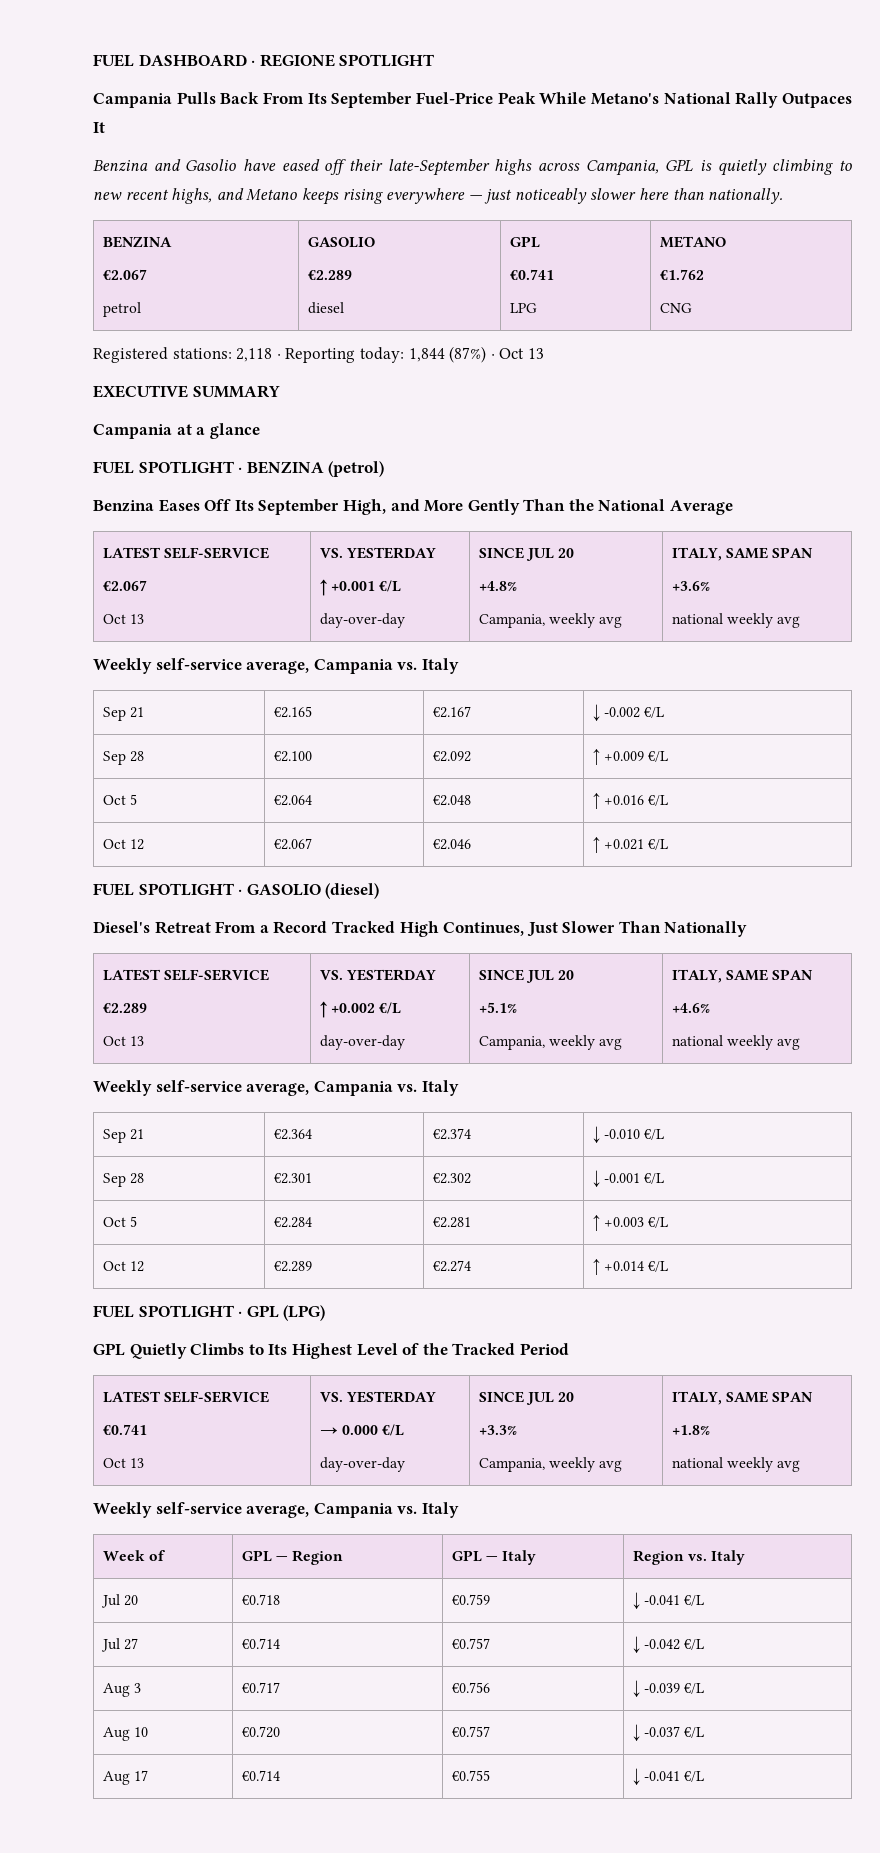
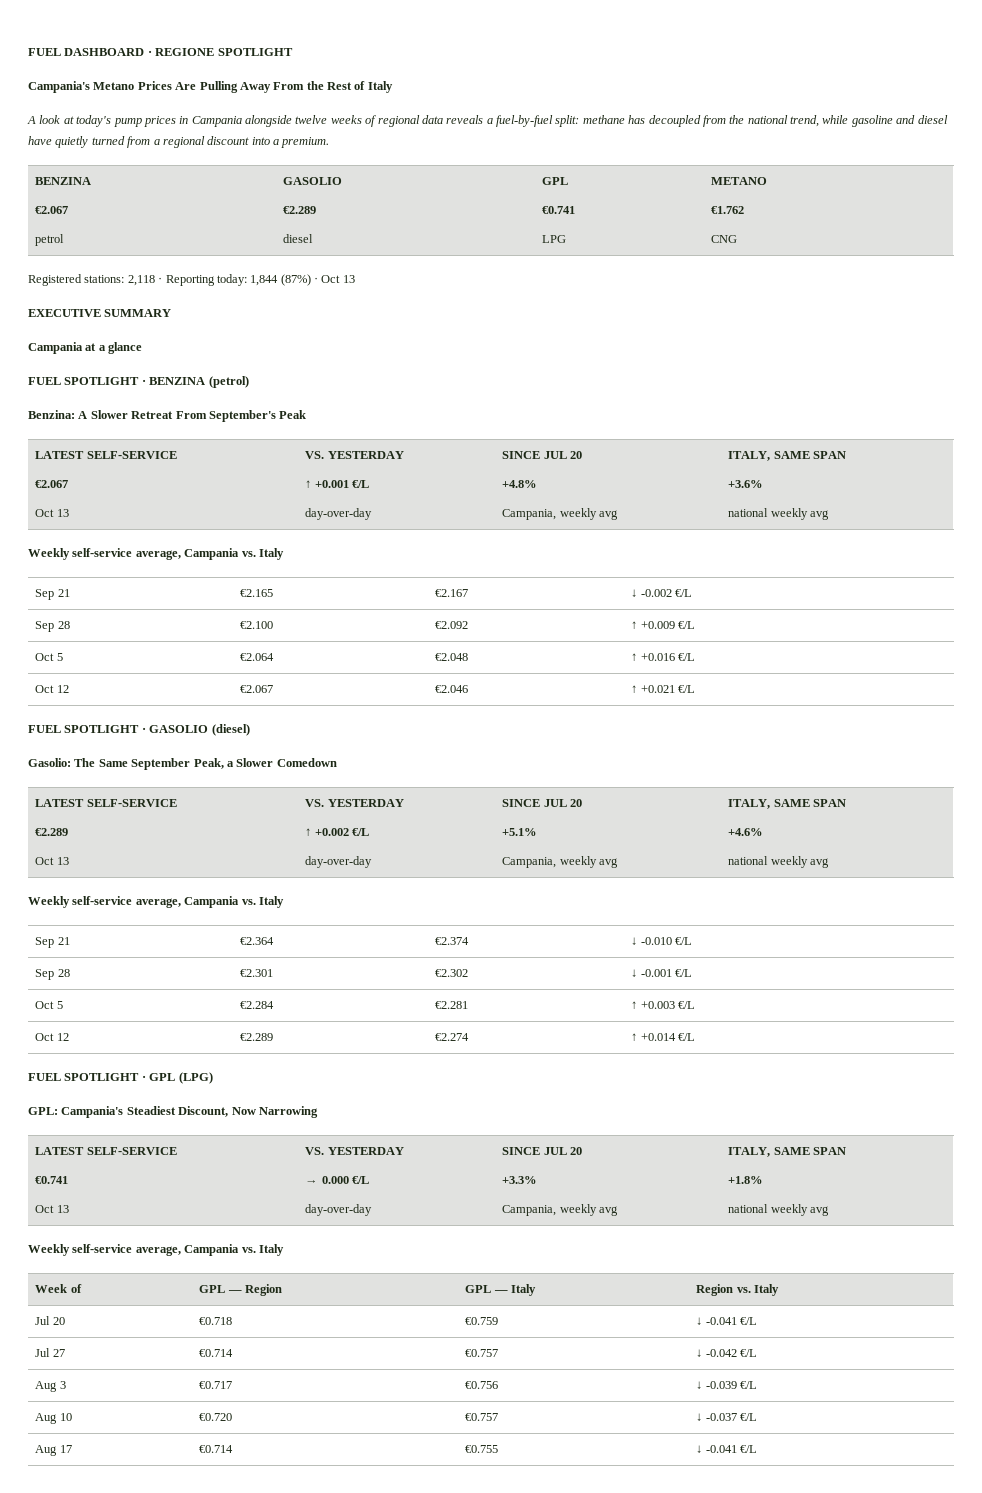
[93,92,852,108] [93,122,105,133] [93,159,852,176] [93,188,784,205] Campania Pulls Back From Its September Fuel-Price Peak While Metano's National Rally Outpaces It // Benzina and Gasolio have eased off their late-September highs across Campania, GPL is quietly climbing to new recent highs, and Metano keeps rising everywhere — just noticeably slower here than nationally. -> [28,81,393,93] [27,115,948,127] [28,136,330,148] Campania's Metano Prices Are Pulling Away From the Rest of Italy // A look at today's pump prices in Campania alongside twelve weeks of regional data reveals a fuel-by-fuel split: methane has decoupled from the national trend, while gasoline and diesel have quietly turned from a regional discount into a premium.
[93,499,734,515] Benzina Eases Off Its September High, and More Gently Than the National Average -> [28,410,307,422] Benzina: A Slower Retreat From September's Peak
[93,921,748,937] Diesel's Retreat From a Record Tracked High Continues, Just Slower Than Nationally -> [28,758,337,770] Gasolio: The Same September Peak, a Slower Comedown
[93,1343,569,1359] GPL Quietly Climbs to Its Highest Level of the Tracked Period -> [28,1106,318,1118] GPL: Campania's Steadiest Discount, Now Narrowing

